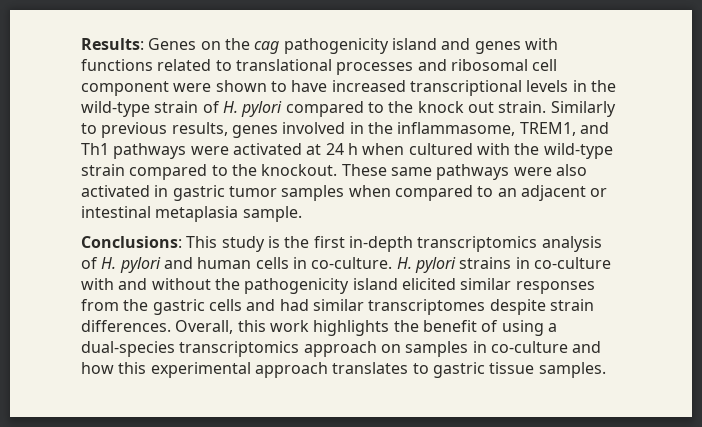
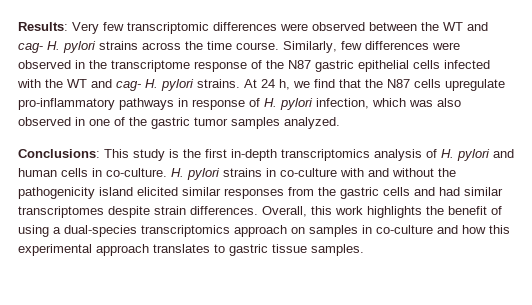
[148,38,558,54] [81,59,558,75] [81,80,616,96] [81,101,616,117] [81,122,609,138] [81,143,613,159] [81,164,587,180] [81,185,608,201] [81,206,302,222] Genes on the cag pathogenicity island and genes with functions related to translational processes and ribosomal cell component were shown to have increased transcriptional levels in the wild-type strain of H. pylori compared to the knock out strain. Similarly to previous results, genes involved in the inflammasome, TREM1, and Th1 pathways were activated at 24 h when cultured with the wild-type strain compared to the knockout. These same pathways were also activated in gastric tumor samples when compared to an adjacent or intestinal metaplasia sample. -> [72,22,488,34] [18,41,460,53] [18,60,490,72] [17,79,505,91] [18,98,461,110] [18,117,340,129] Very few transcriptomic differences were observed between the WT and cag- H. pylori strains across the time course. Similarly, few differences were observed in the transcriptome response of the N87 gastric epithelial cells infected with the WT and cag- H. pylori strains. At 24 h, we find that the N87 cells upregulate pro-inflammatory pathways in response of H. pylori infection, which was also observed in one of the gastric tumor samples analyzed.

